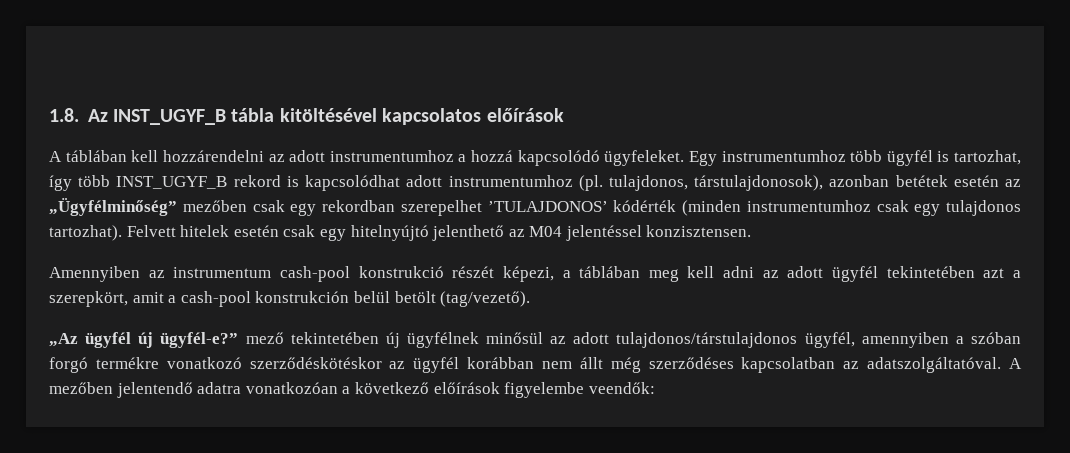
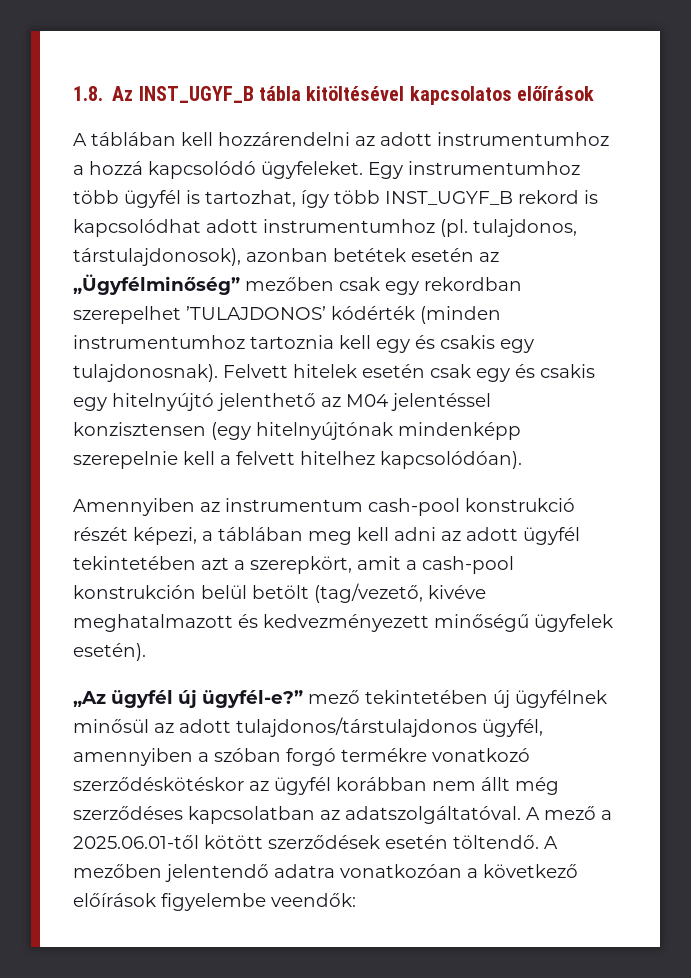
[876,200,1021,216] [49,225,122,241] csak egy tulajdonos tartozhat). -> [250,335,534,353] [73,364,218,382] tartoznia kell egy és csakis egy tulajdonosnak).
(346, 234) none -> [515,364,595,378] [73,397,107,411] és csakis egy
[646,225,752,237] konzisztensen. -> [73,422,521,440] [73,451,522,469] konzisztensen (egy hitelnyújtónak mindenképp szerepelnie kell a felvett hitelhez kapcsolódóan).
[440,291,531,307] (tag/vezető). -> [314,583,486,603] [73,614,613,632] [73,643,146,661] (tag/vezető, kivéve meghatalmazott és kedvezményezett minőségű ügyfelek esetén).
(1023, 363) none -> [544,806,612,820] [73,835,558,849] mező a 2025.06.01-től kötött szerződések esetén töltendő. A

